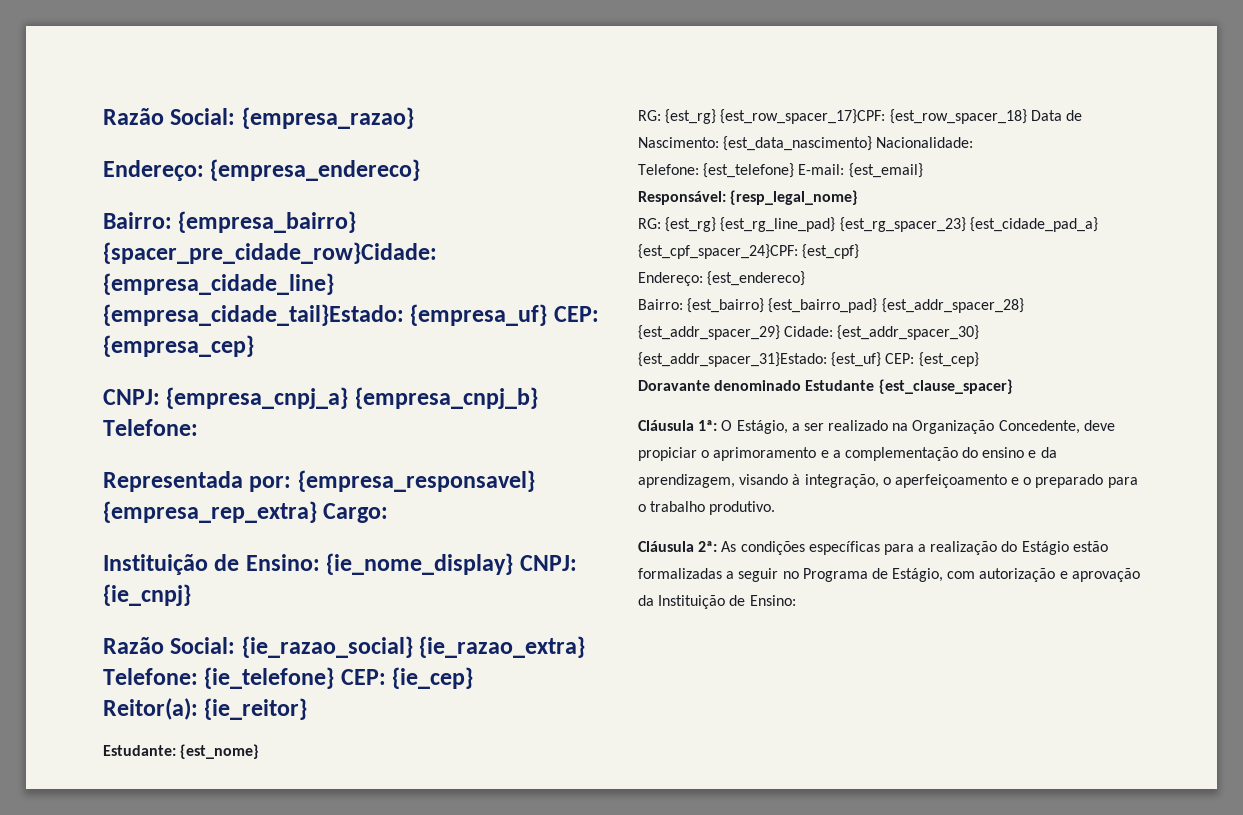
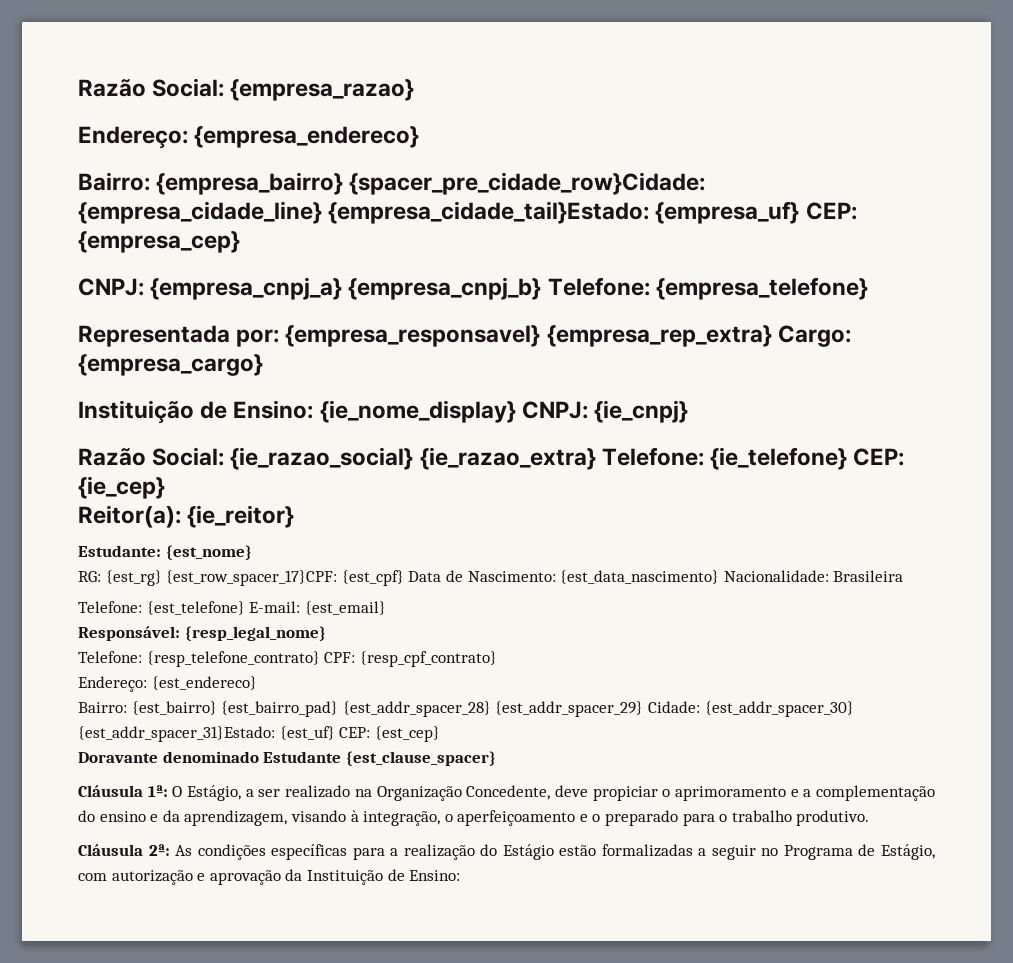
(198, 427) none -> [655,277,868,300] {empresa_telefone}
(389, 513) none -> [78,354,263,376] {empresa_cargo}
[889,109,1027,124] {est_row_spacer_18} -> [341,570,404,586] {est_cpf}
(974, 142) none -> [833,570,904,582] Brasileira
[638,217,1098,232] [638,244,860,259] RG: {est_rg} {est_rg_line_pad} {est_rg_spacer_23} {est_cidade_pad_a} {est_cpf_spacer_24}CPF: {est_cpf} -> [78,651,497,667] Telefone: {resp_telefone_contrato} CPF: {resp_cpf_contrato}

